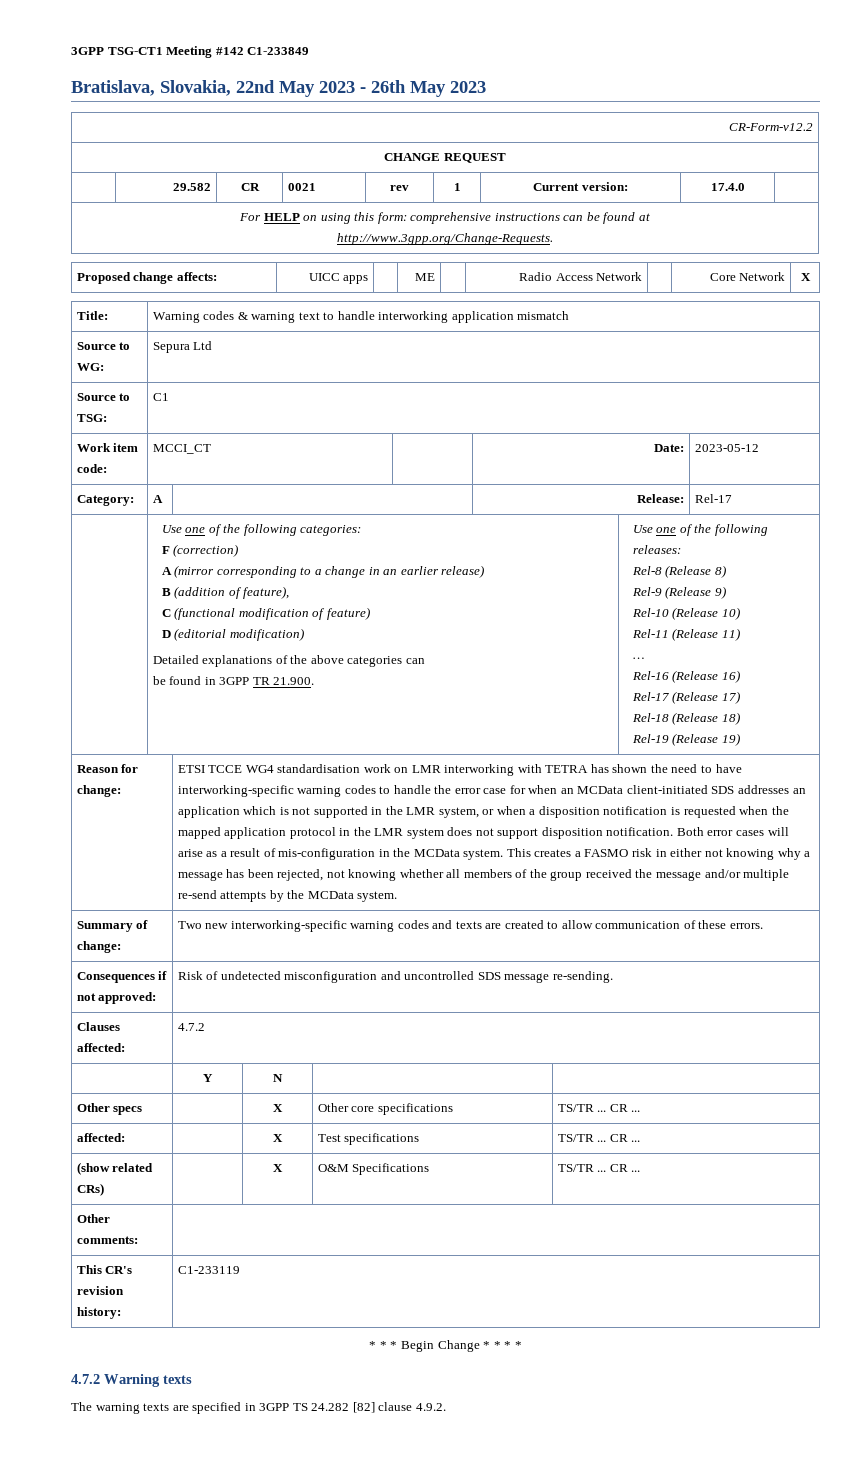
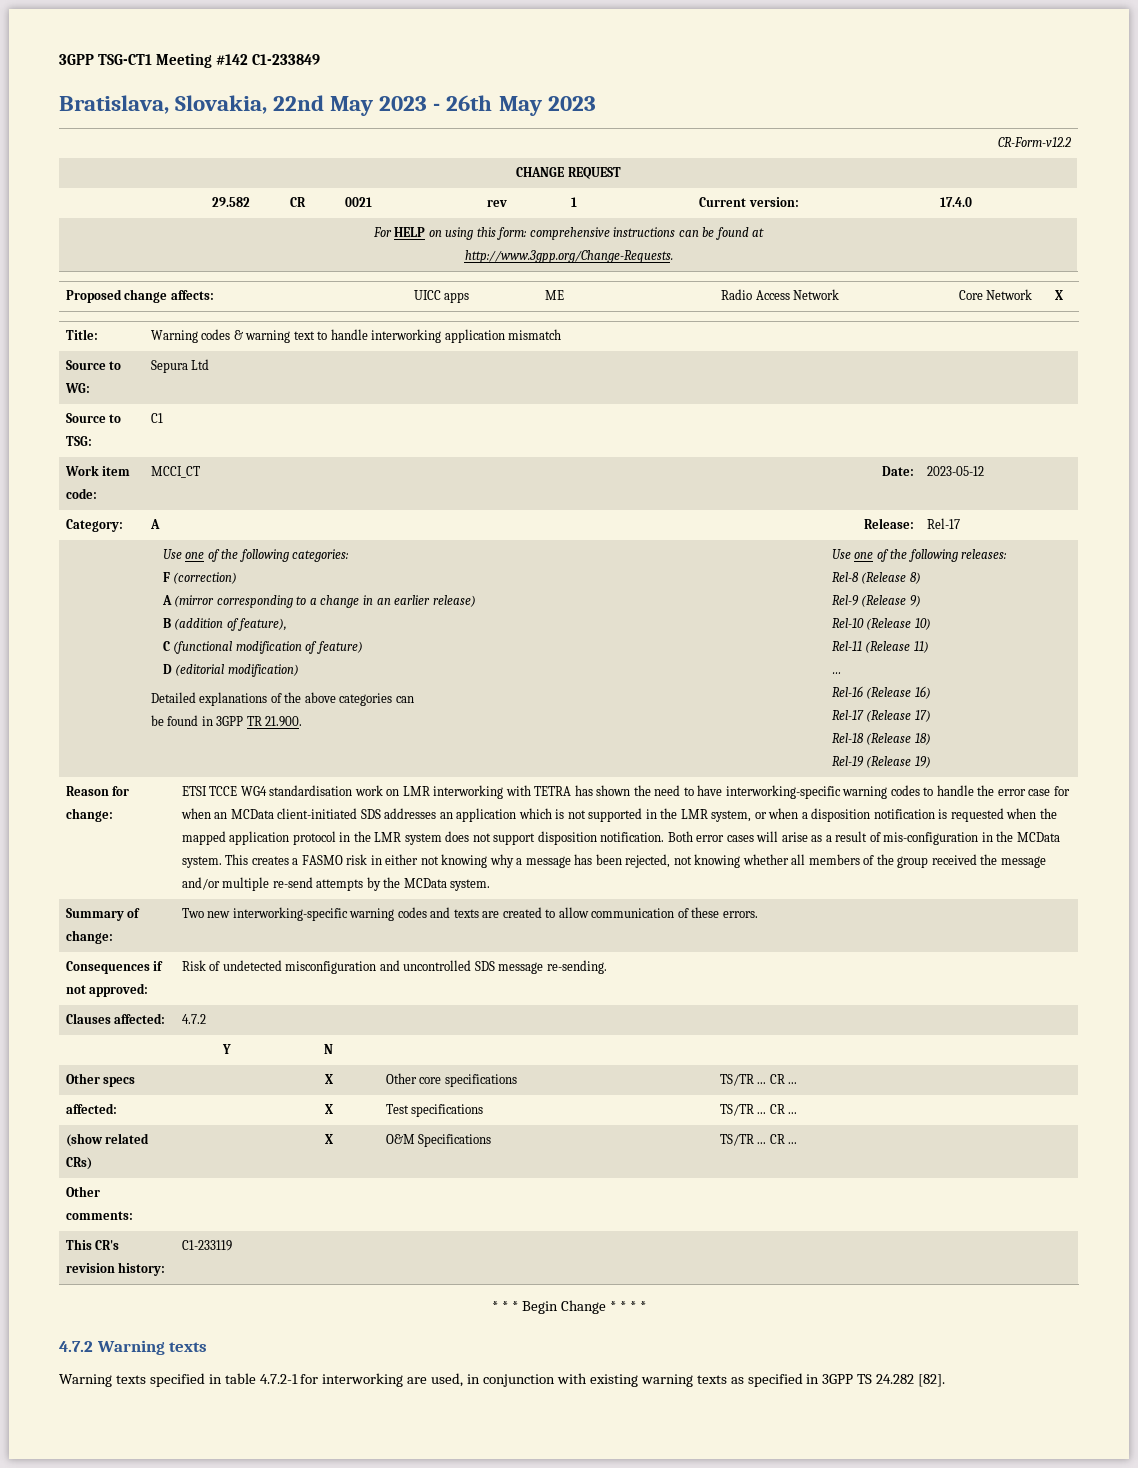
[71,1402,92,1411] The -> [59,1373,638,1387] Warning texts specified in table 4.7.2-1 for interworking are used, in conjunction with existing
[172,1405,189,1411] are -> [730,1377,744,1384] as
[352,1402,446,1413] [82] clause 4.9.2. -> [918,1374,946,1387] [82].

